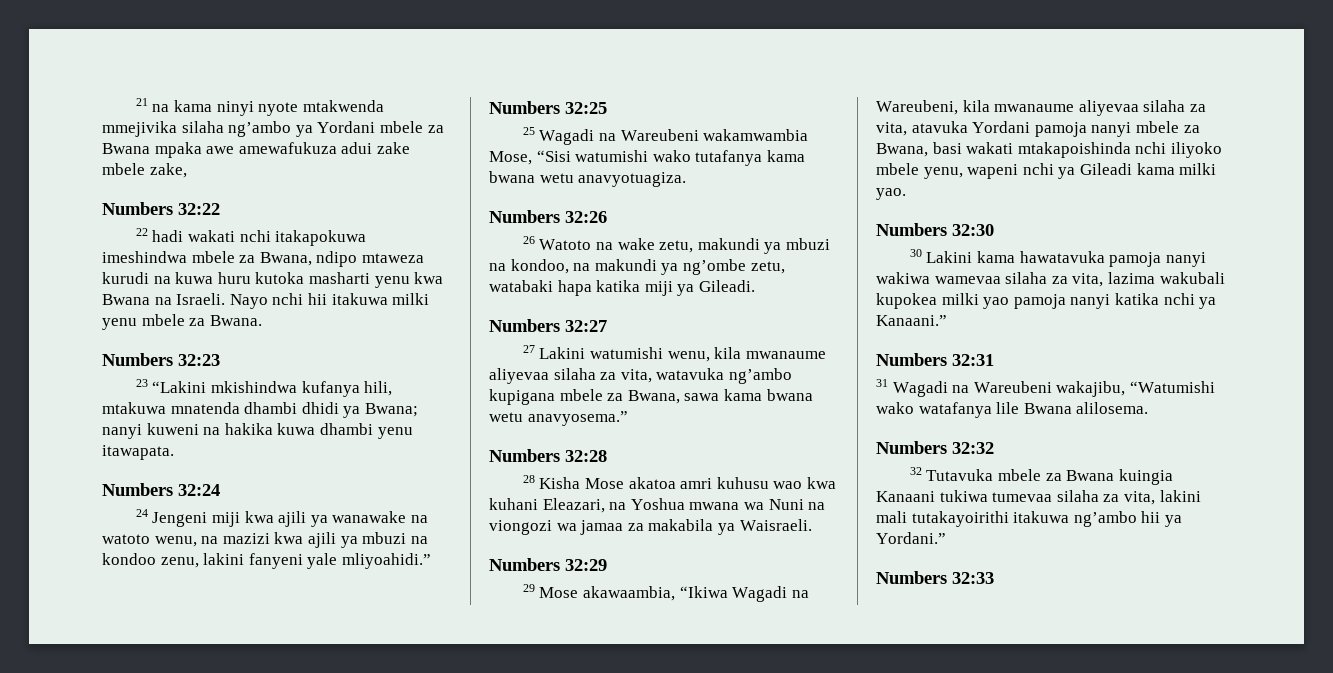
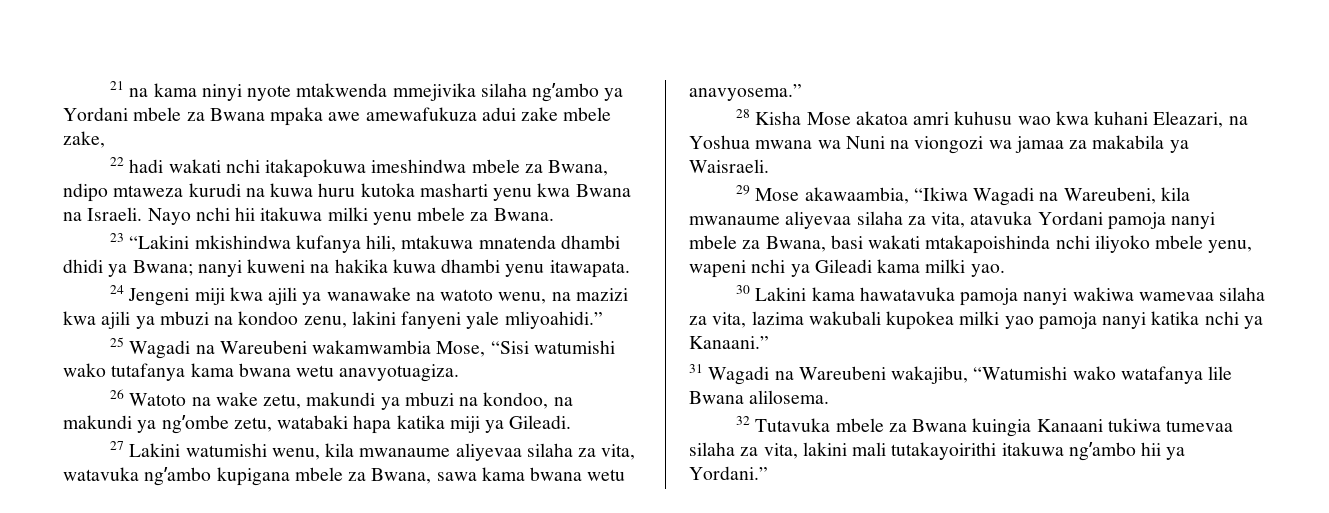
[102,202,220,215] // Numbers 32:22 -> (105, 139) none
[102,353,220,366] // Numbers 32:23 -> (554, 214) none
[102,483,220,496] // Numbers 32:24 -> (630, 269) none
[489,101,607,114] // Numbers 32:25 -> (603, 320) none
[489,210,607,223] // Numbers 32:26 -> (460, 373) none
[489,319,607,332] // Numbers 32:27 -> (572, 422) none
[489,449,607,462] // Numbers 32:28 -> (802, 92) none
[489,558,607,571] // Numbers 32:29 -> (769, 166) none
[876,223,994,236] // Numbers 32:30 -> (1005, 270) none
[876,353,994,366] // Numbers 32:31 -> (769, 342) none
[876,441,994,454] // Numbers 32:32 -> (830, 397) none
[876,571,994,584] // Numbers 32:33 -> (768, 473) none

